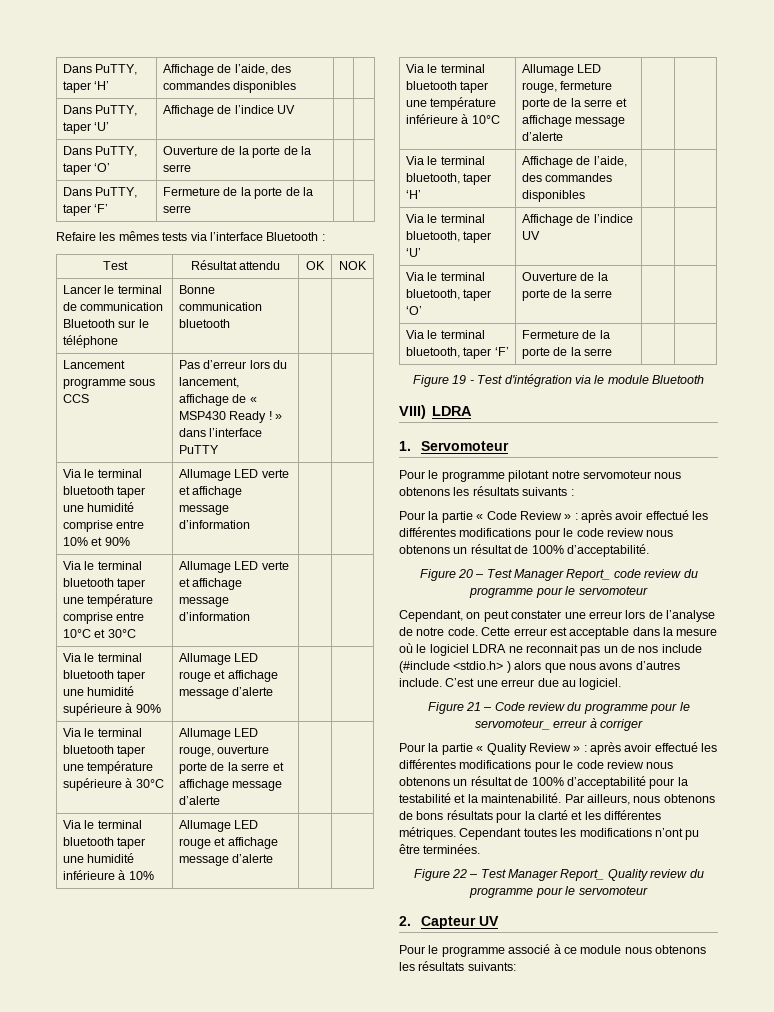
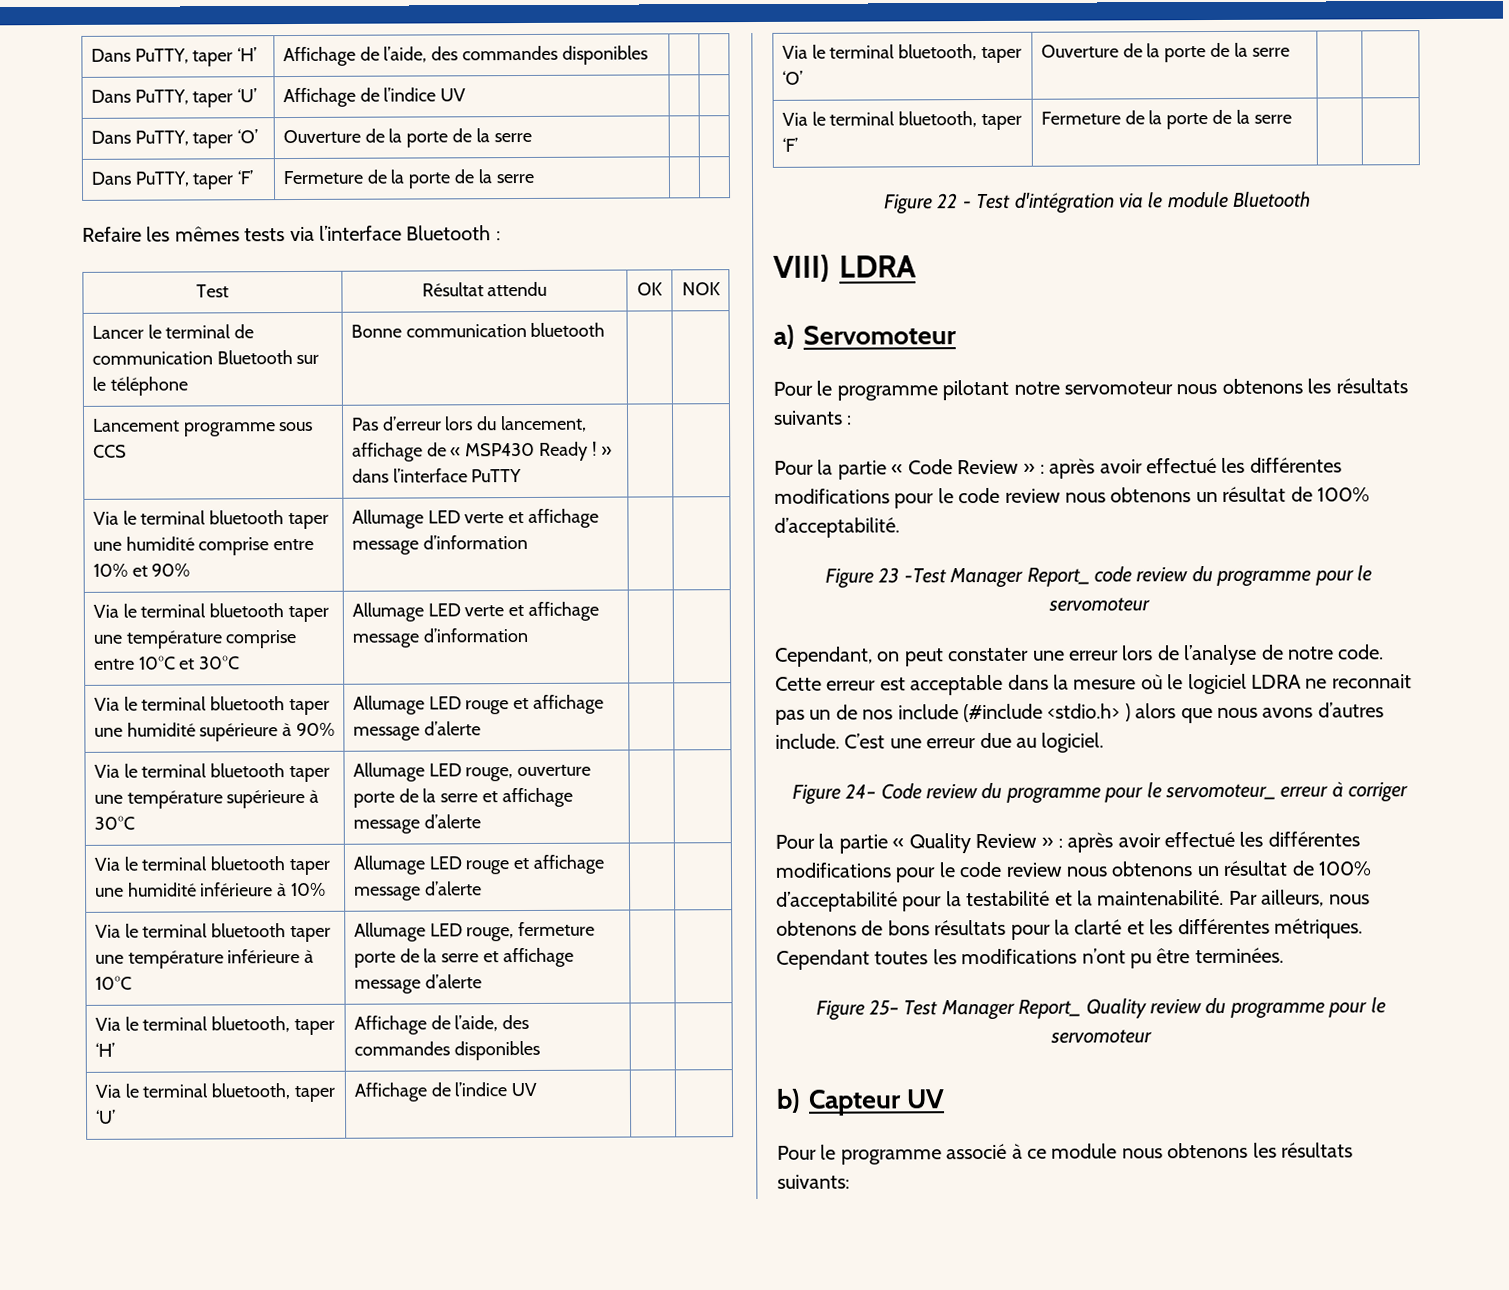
[452,375,467,384] 19 -> [937,193,959,209] 22
[399,441,411,451] 1. -> [773,324,794,349] a)
[457,569,512,578] 20 – Test -> [878,567,947,584] 23 -Test
[465,702,493,711] 21 – -> [845,783,877,799] 24–
[451,869,479,878] 22 – -> [868,999,899,1016] 25–
[399,916,411,926] 2. -> [776,1088,800,1113] b)

